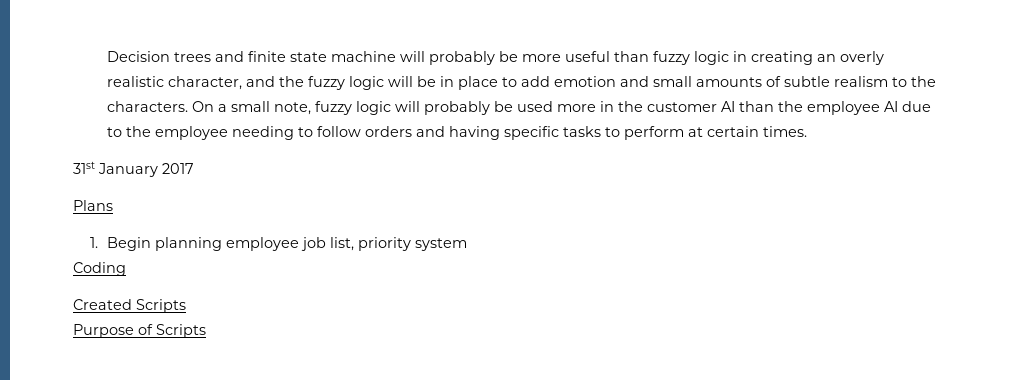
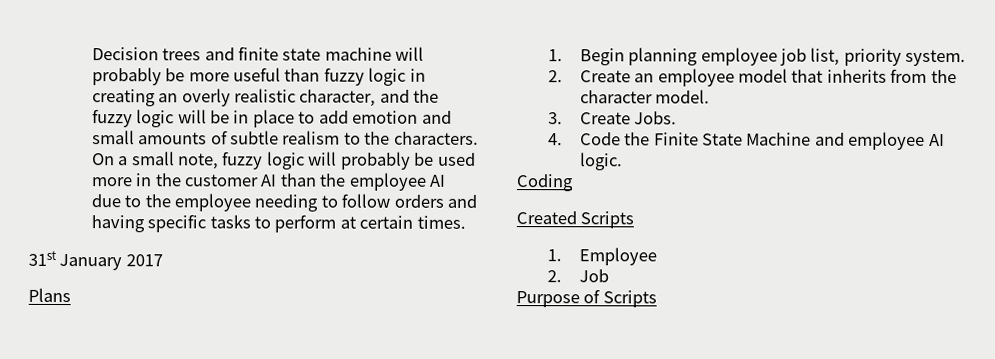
[414,238,467,251] system -> [905,49,967,67] [548,68,957,87] [579,89,711,104] [548,111,678,125] [548,131,945,150] [579,152,623,171] system. // 2. Create an employee model that inherits from the character model. // 3. Create Jobs. // 4. Code the Finite State Machine and employee AI logic.
(186, 306) none -> [547,247,657,266] [547,269,609,283] // 1. Employee // 2. Job

